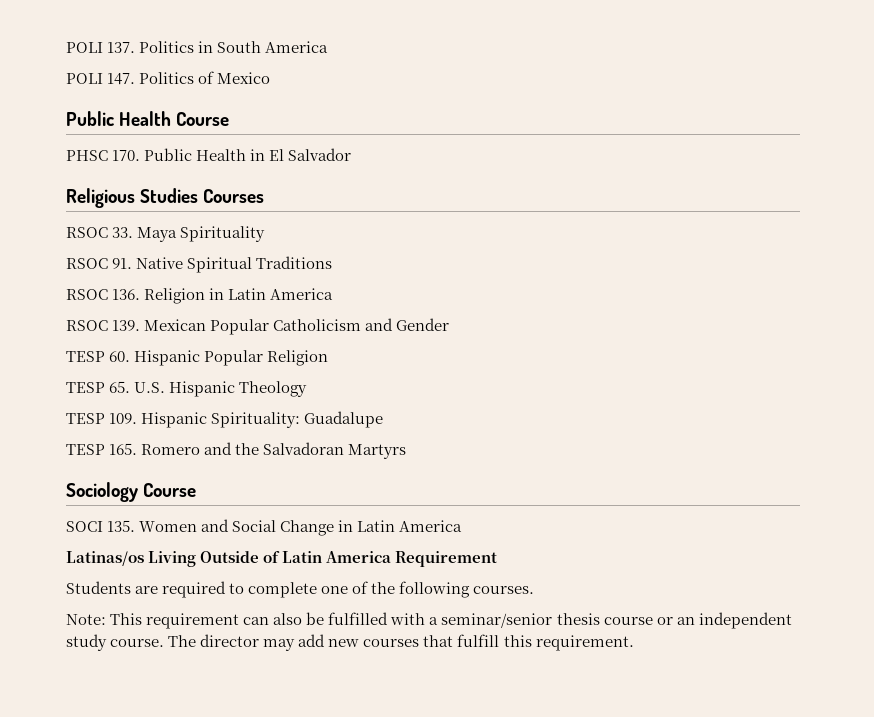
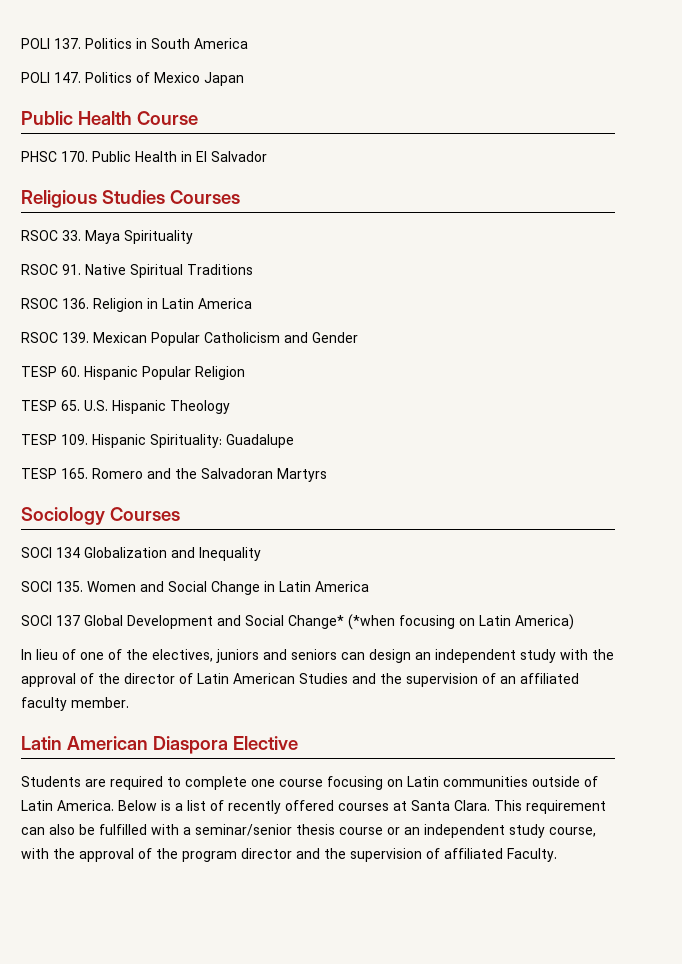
(271, 78) none -> [204,72,244,86] Japan
[143,483,197,497] Course -> [109,507,180,521] [21,547,261,561] Courses // SOCI 134 Globalization and Inequality
[66,551,498,567] Latinas/os Living Outside of Latin America Requirement -> [21,614,574,630] [21,649,614,663] [21,673,579,687] [21,697,129,711] [21,736,298,754] SOCI 137 Global Development and Social Change* (*when focusing on Latin America) // In lieu of one of the electives, juniors and seniors can design an independent study with the approval of the director of Latin American Studies and the supervision of an affiliated faculty member. // Latin American Diaspora Elective
[352,581,535,598] [66,614,106,625] of the following courses. // Note: -> [279,776,598,790] [21,800,490,814] course focusing on Latin communities outside of Latin America. Below is a list of recently offered courses at Santa Clara.
[110,634,634,651] course. The director may add new courses that fulfill this requirement. -> [549,827,596,837] [21,848,557,862] course, with the approval of the program director and the supervision of affiliated Faculty.

